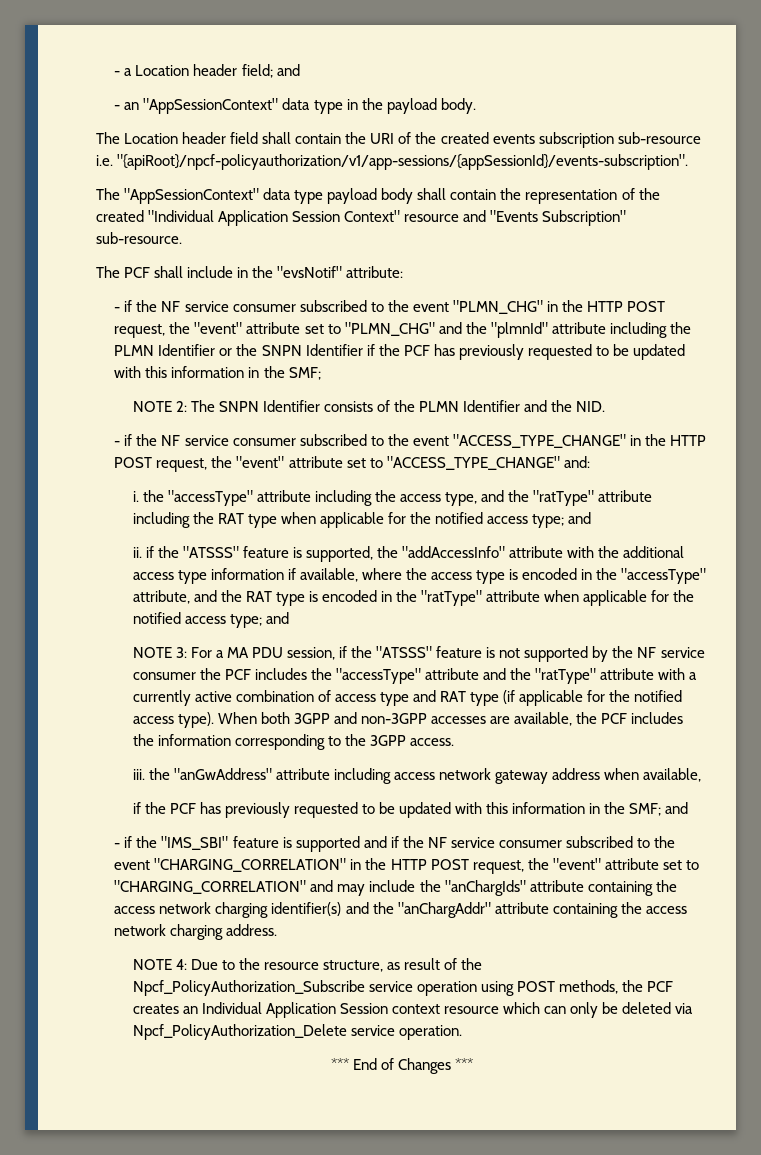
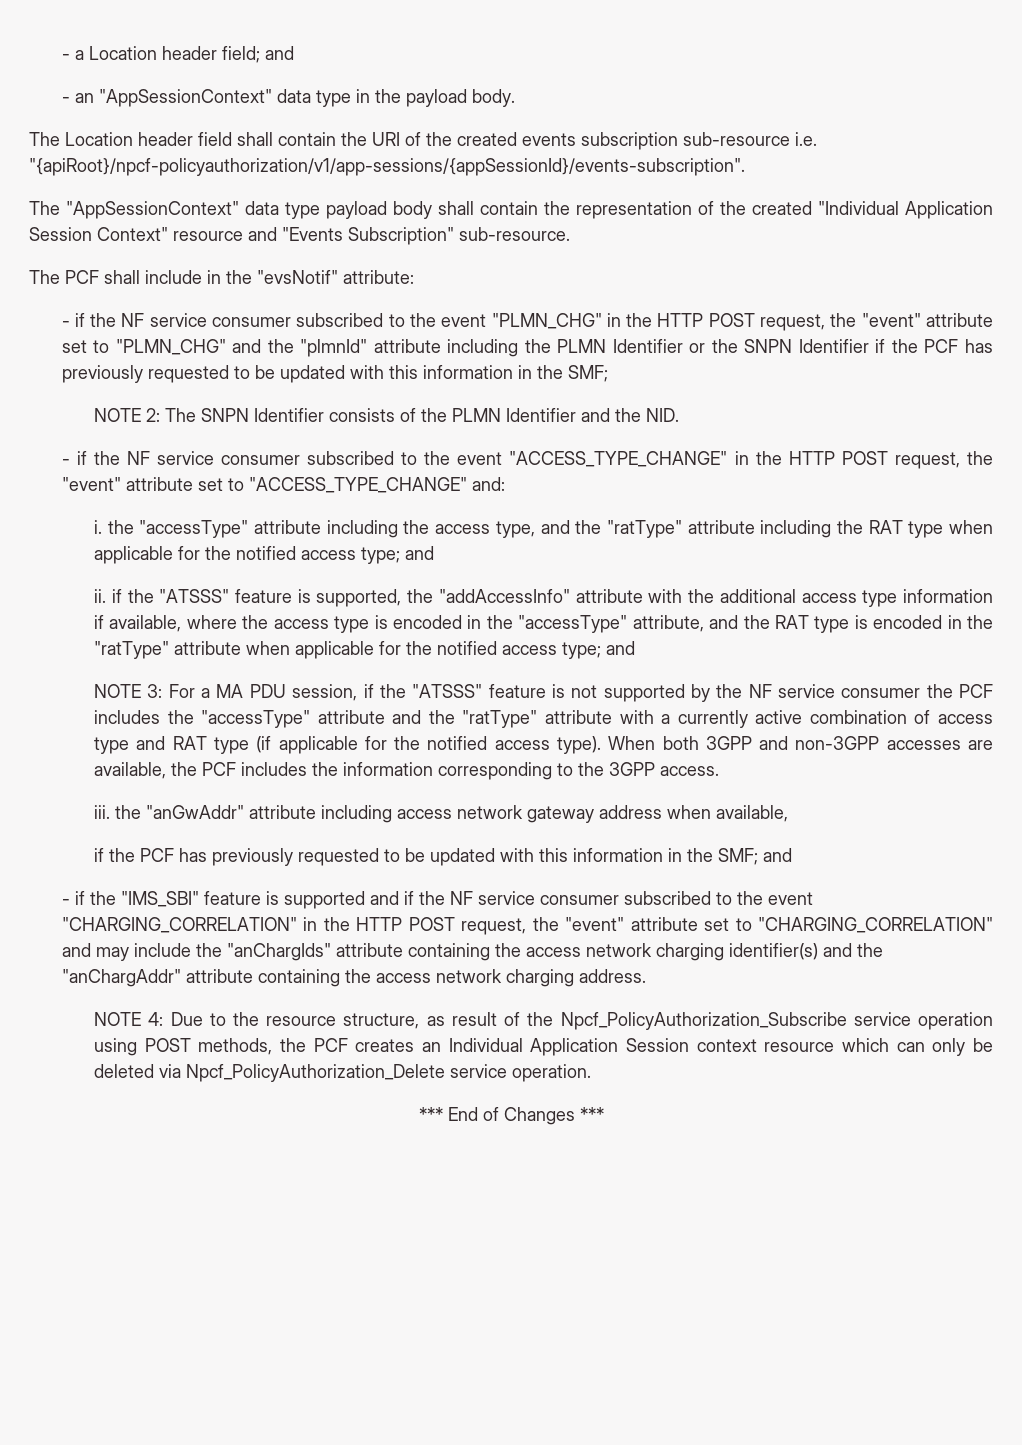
[173,768,272,780] "anGwAddress" -> [146,805,245,819] "anGwAddr"

